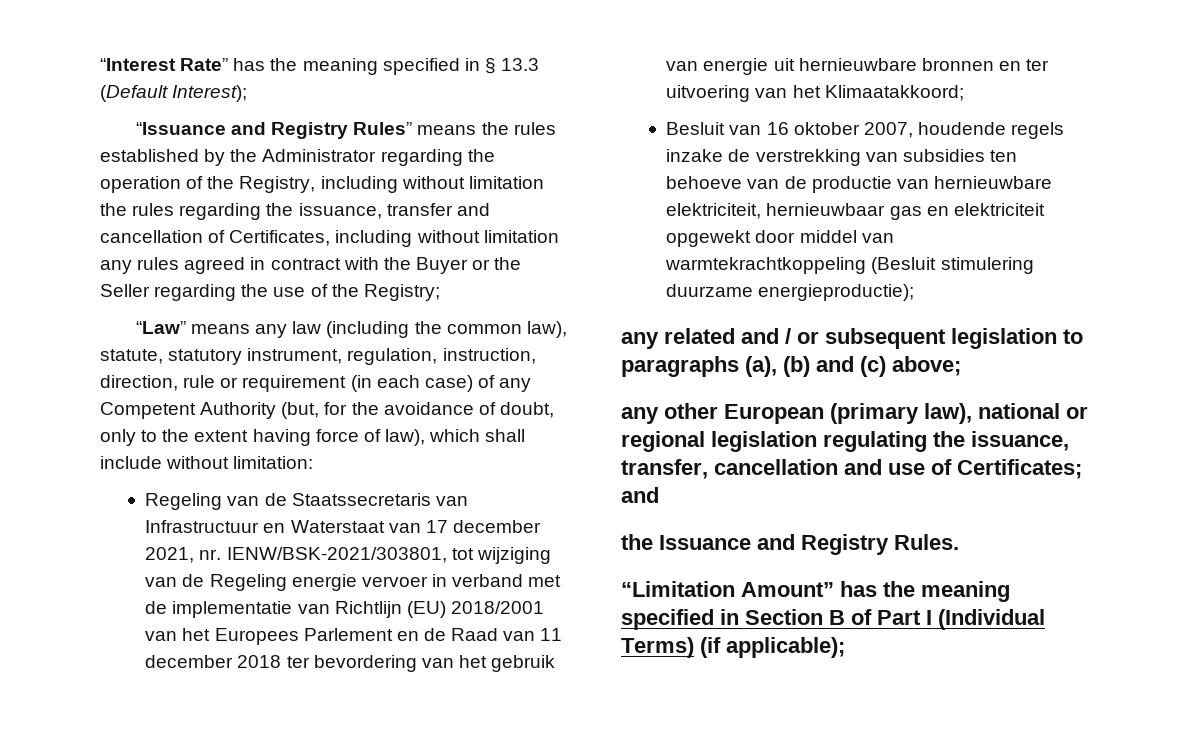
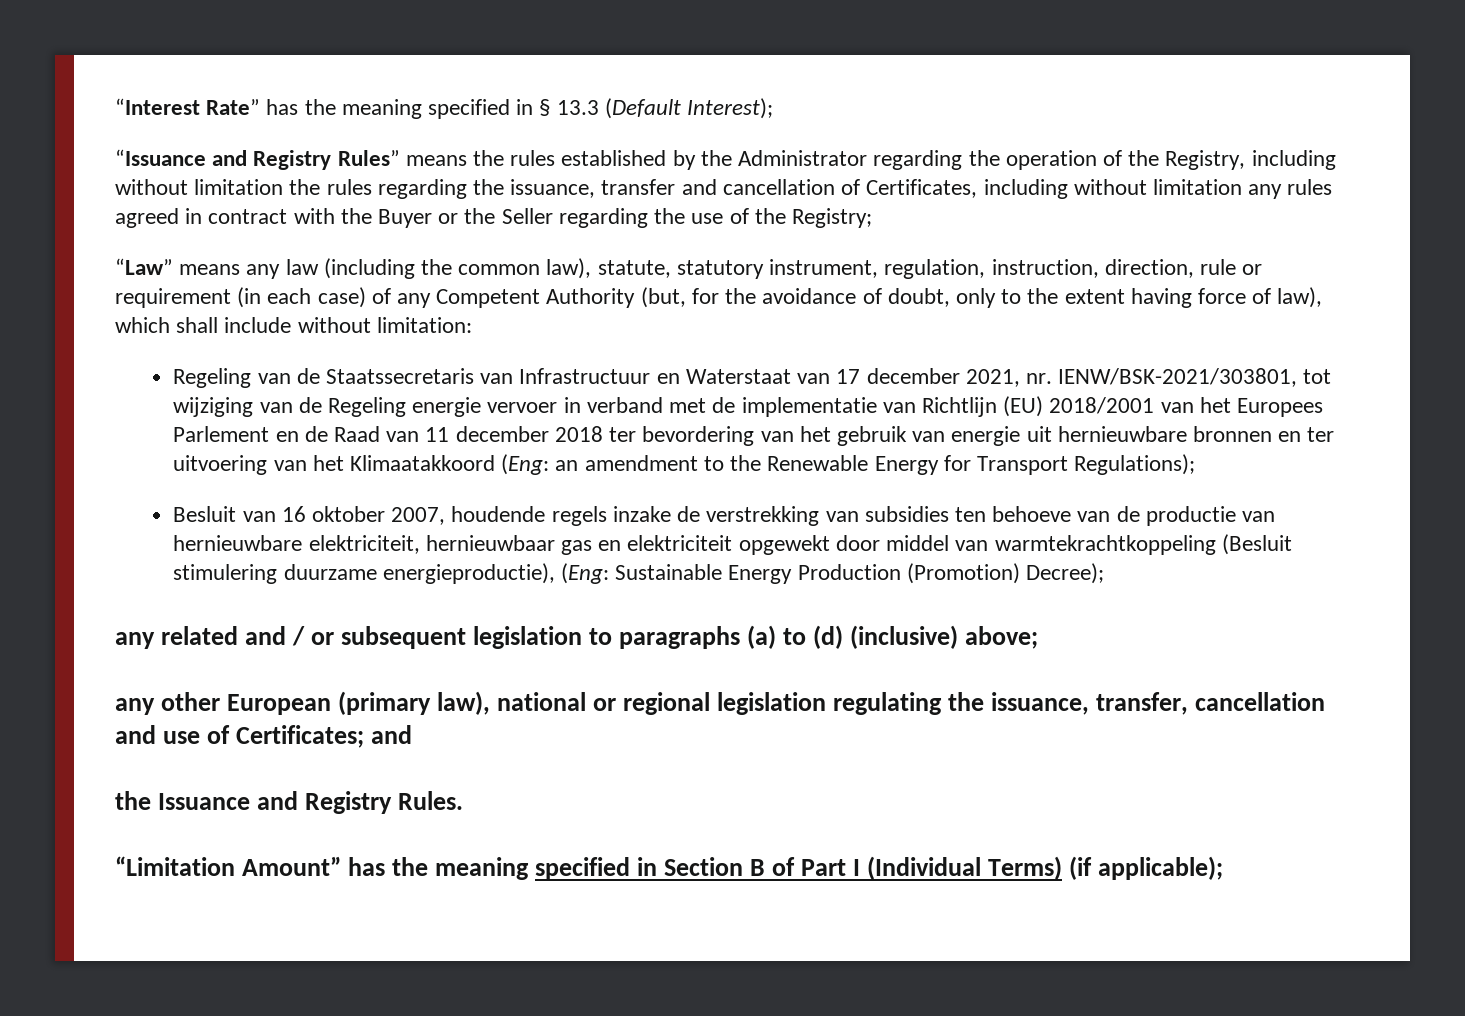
[824,85,964,101] Klimaatakkoord; -> [350,454,1196,475] Klimaatakkoord (Eng: an amendment to the Renewable Energy for Transport Regulations);
[758,284,915,301] energieproductie); -> [382,563,1105,584] energieproductie), (Eng: Sustainable Energy Production (Promotion) Decree);
[745,356,886,377] (a), (b) and (c) -> [747,625,959,649] (a) to (d) (inclusive)

